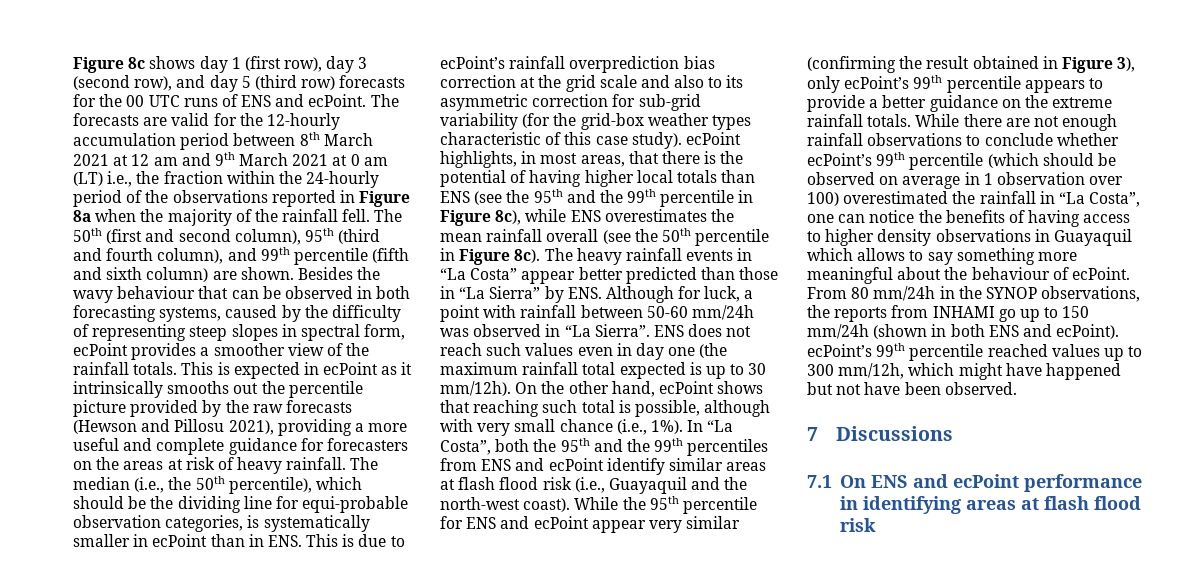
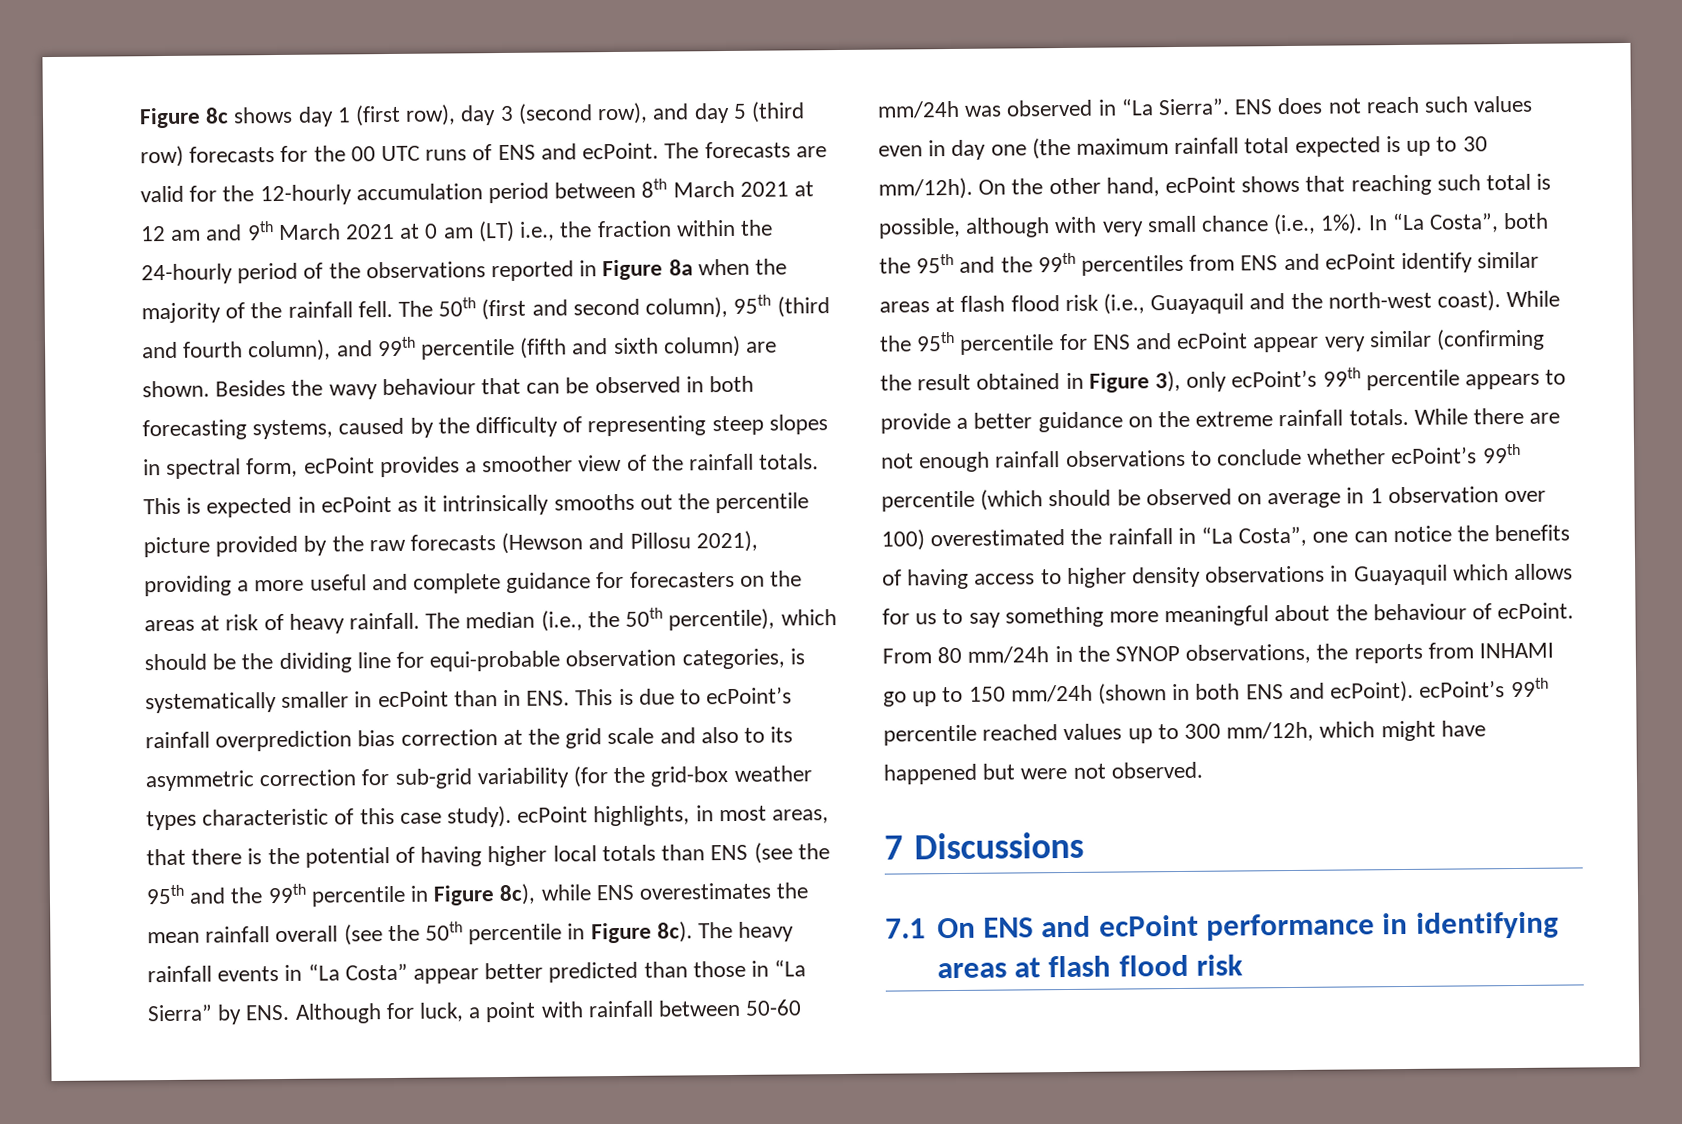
(906, 254) none -> [882,608,938,625] for us
[836,382,941,395] not have been -> [1020,763,1106,780] were not

